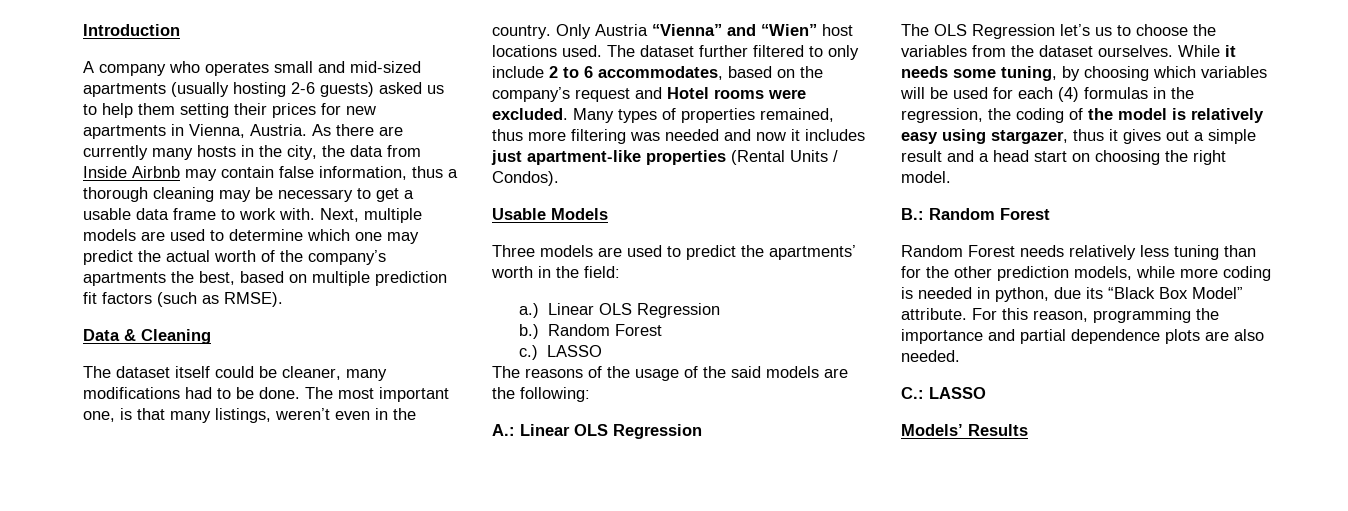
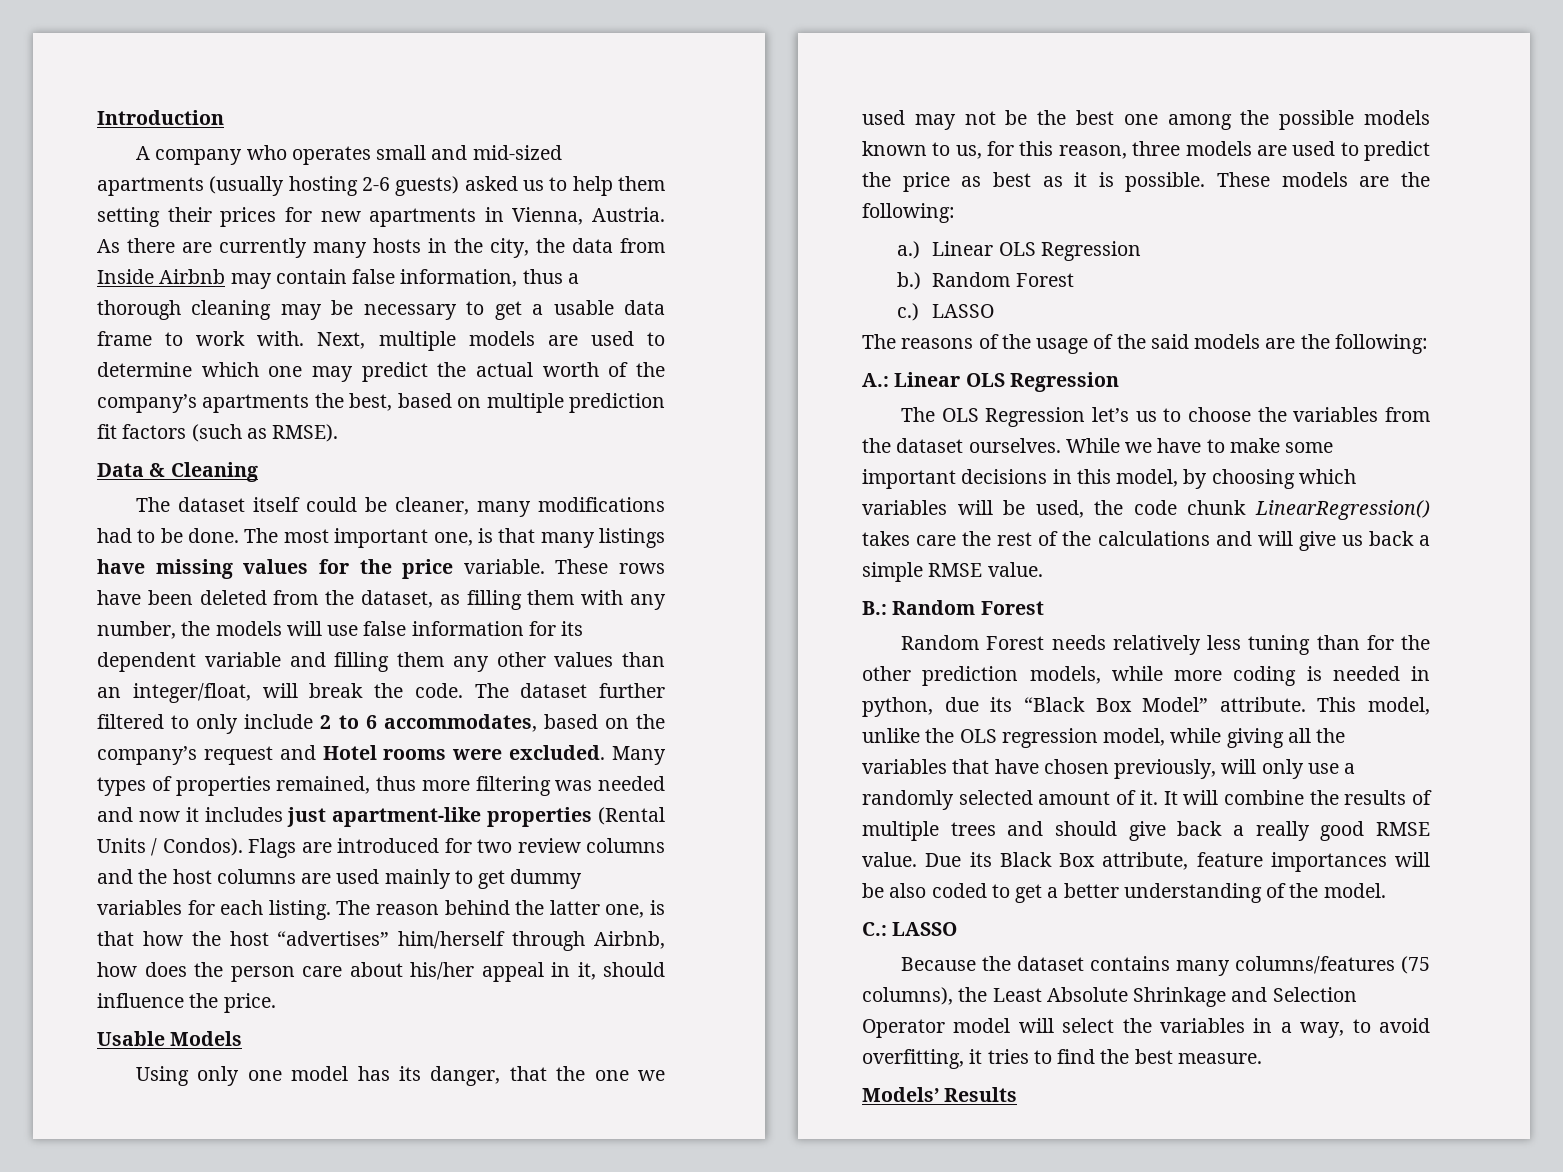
[215,408,416,423] [492,24,853,39] [492,45,602,57] listings, weren’t even in the country. Only Austria “Vienna” and “Wien” host locations used. -> [599,528,666,548] [97,559,665,579] [97,590,666,610] [97,621,584,639] [97,652,665,672] [97,683,463,703] listings have missing values for the price variable. These rows have been deleted from the dataset, as filling them with any number, the models will use false information for its dependent variable and filling them any other values than an integer/float, will break the code.
[492,208,608,220] [492,245,535,257] // Usable Models // Three -> [248,838,666,858] [97,869,583,889] [97,900,666,920] [97,931,665,951] [97,962,665,982] [97,993,276,1013] [97,1031,243,1046] [136,1066,666,1086] [862,110,1430,130] [862,141,1181,159] Flags are introduced for two review columns and the host columns are used mainly to get dummy variables for each listing. The reason behind the latter one, is that how the host “advertises” him/herself through Airbnb, how does the person care about his/her appeal in it, should influence the price. // Usable Models // Using only one model has its danger, that the one we used may not be the best one among the possible models known to us, for this reason, three
[769,245,856,260] [491,266,620,278] apartments’ worth in the field: -> [902,172,1430,192] [862,203,955,223] price as best as it is possible. These models are the following:
[1225,45,1236,57] [901,66,1057,81] it needs some tuning, -> [1125,438,1334,453] [862,469,1179,489] we have to make some important decisions in this model,
[953,87,1194,102] [901,108,1264,123] [901,129,1256,144] [901,150,1226,165] [901,171,951,183] used for each (4) formulas in the regression, the coding of the model is relatively easy using stargazer, thus it gives out a simple result and a head start on choosing the right model. -> [1035,500,1430,520] [862,531,1430,551] [862,562,1043,582] used, the code chunk LinearRegression() takes care the rest of the calculations and will give us back a simple RMSE value.
[972,308,1219,323] [901,329,1264,344] [901,350,960,362] [901,387,986,399] For this reason, programming the importance and partial dependence plots are also needed. // C.: LASSO -> [1317,697,1430,715] [862,728,1346,748] [862,759,1356,779] [862,790,1432,810] [862,821,1430,841] [862,852,1430,872] [862,883,1386,903] [862,922,958,936] [901,956,1430,976] [862,987,1357,1007] [862,1018,1430,1038] [862,1049,1262,1069] This model, unlike the OLS regression model, while giving all the variables that have chosen previously, will only use a randomly selected amount of it. It will combine the results of multiple trees and should give back a really good RMSE value. Due its Black Box attribute, feature importances will be also coded to get a better understanding of the model. // C.: LASSO // Because the dataset contains many columns/features (75 columns), the Least Absolute Shrinkage and Selection Operator model will select the variables in a way, to avoid overfitting, it tries to find the best measure.

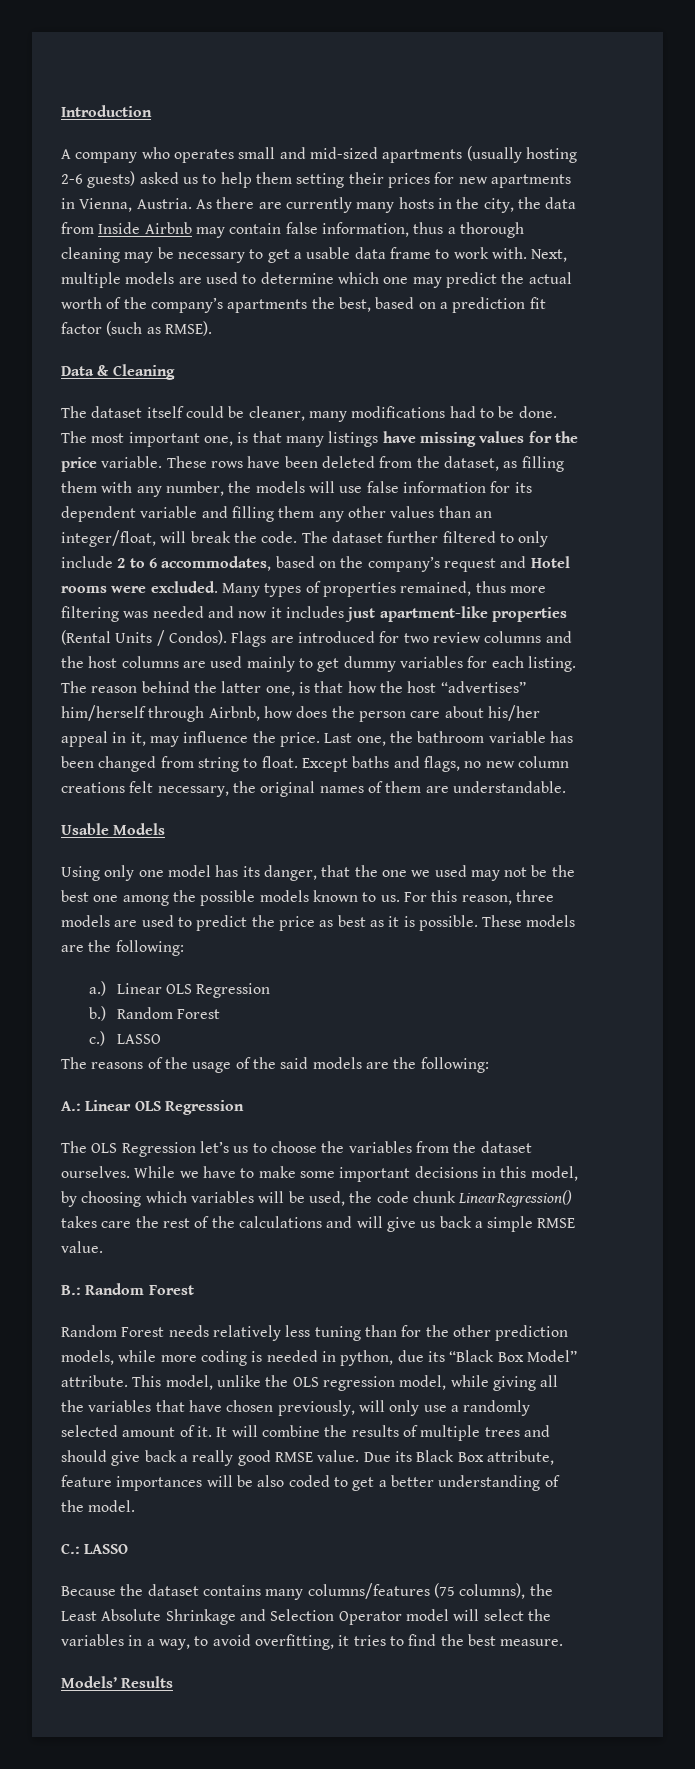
[486,393,564,413] multiple -> [439,302,448,309] a
[122,424,187,439] factors -> [61,322,102,334] factor
[603,962,665,977] should -> [149,736,179,747] may
(276, 1003) none -> [324,731,573,746] [61,756,569,772] [61,781,566,797] Last one, the bathroom variable has been changed from string to float. Except baths and flags, no new column creations felt necessary, the original names of them are understandable.
[955,141,1015,159] us, for -> [380,892,427,902] us. For

